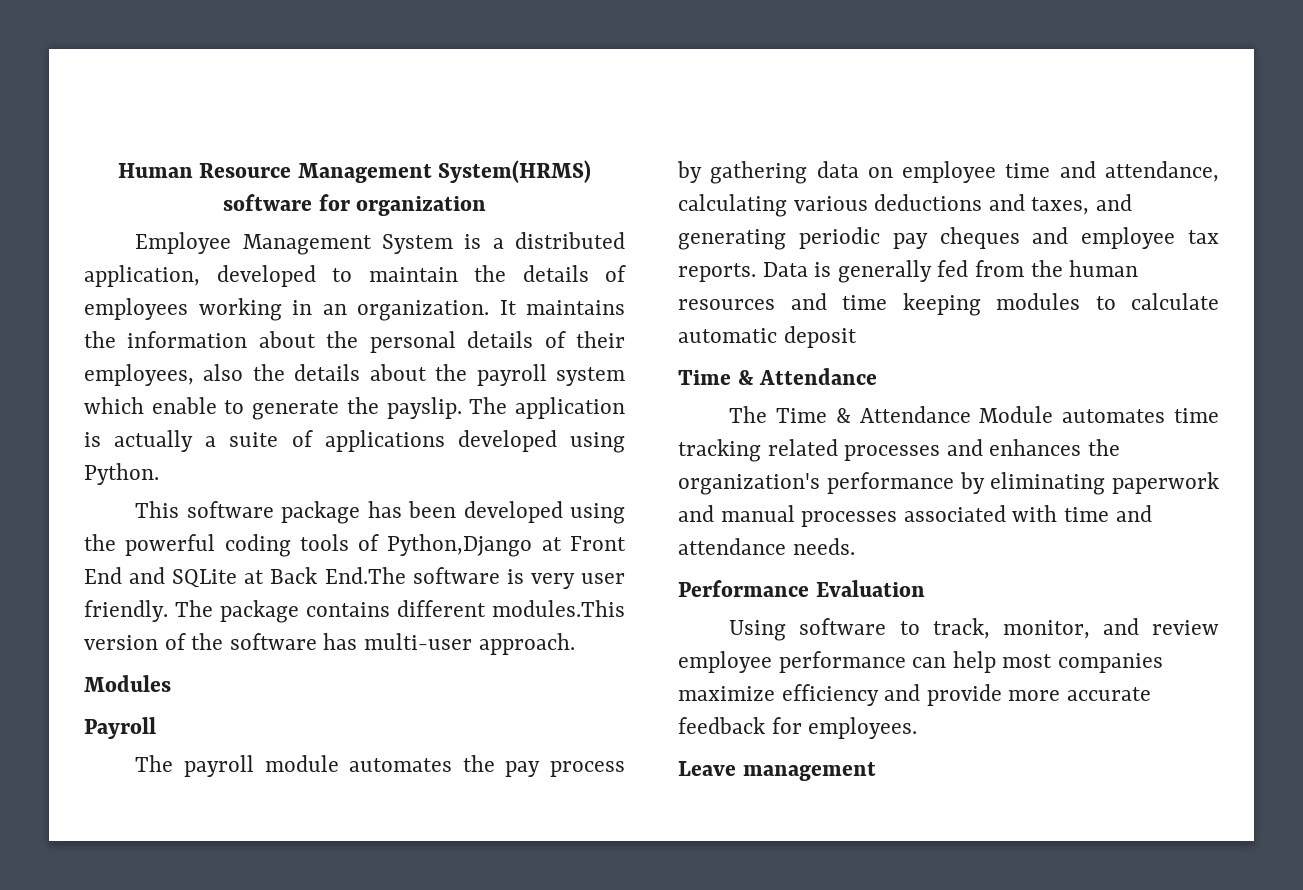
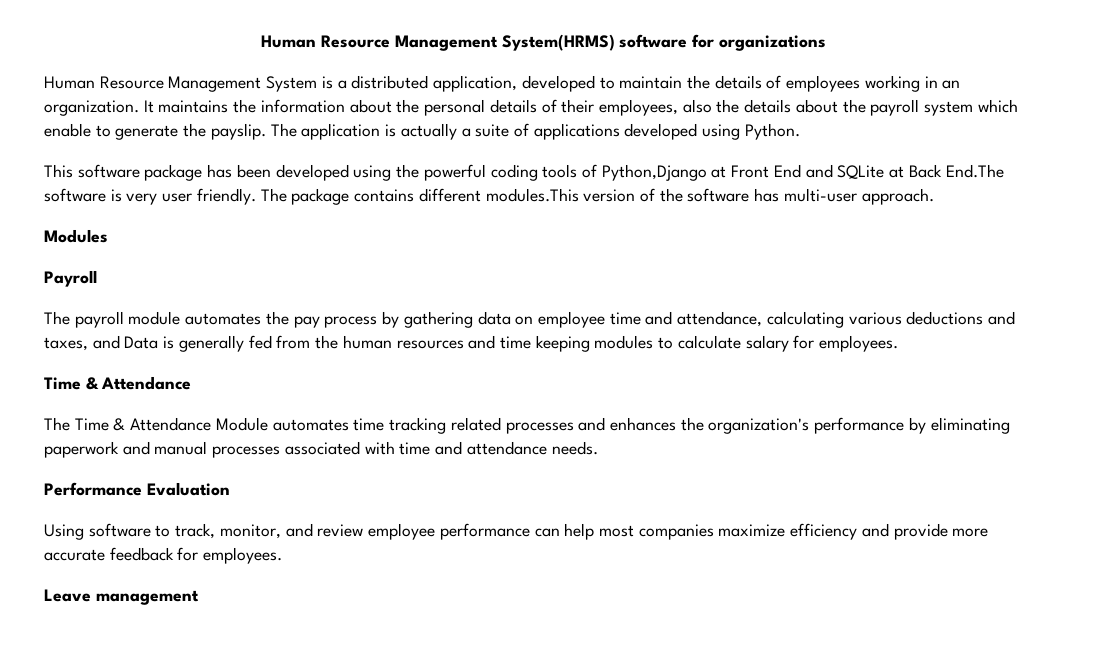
[356,196,487,216] [135,232,232,254] organization // Employee -> [718,35,826,51] [44,76,164,89] organizations // Human Resource
[678,227,1219,250] [678,263,756,282] generating periodic pay cheques and employee tax reports. -> (120, 342) none
[678,326,857,348] automatic deposit -> [745,335,899,352] salary for employees.

